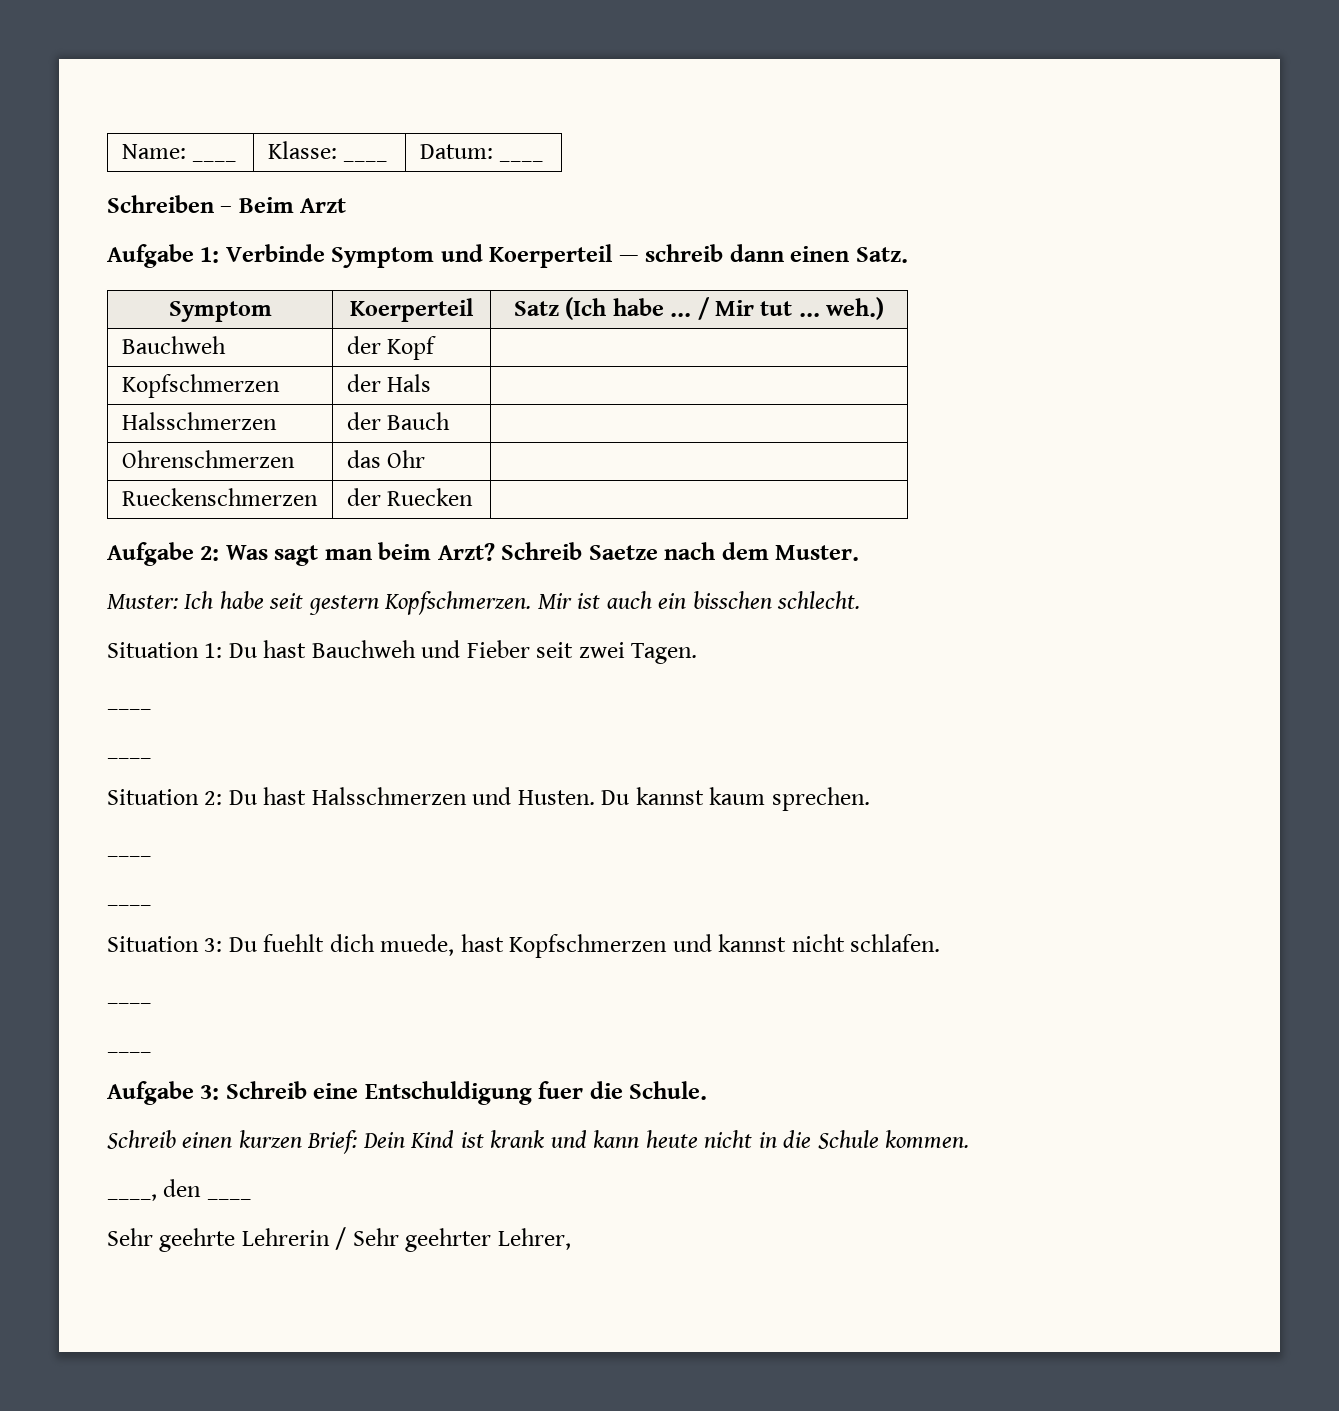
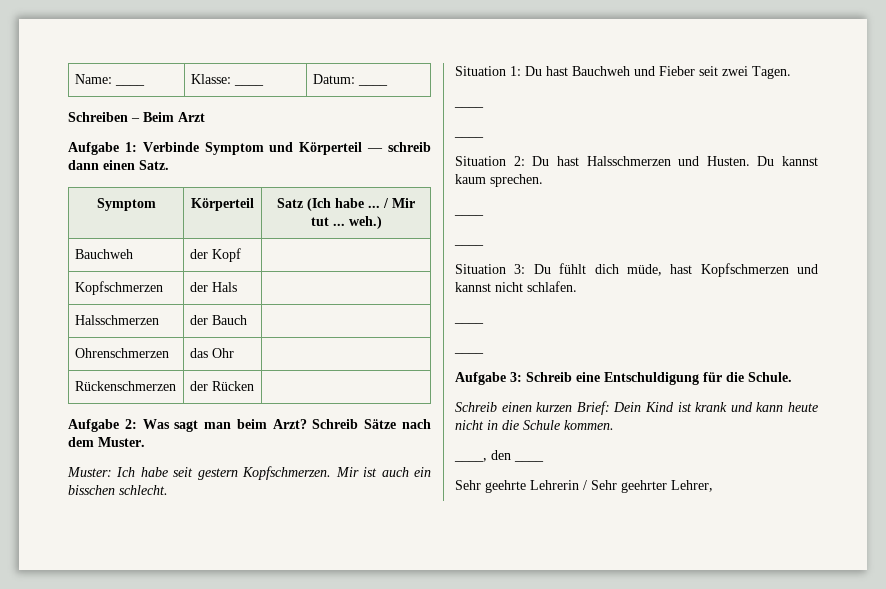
[489,244,614,268] Koerperteil -> [299,142,363,155] Körperteil
[350,298,474,322] Koerperteil -> [191,198,254,211] Körperteil
[121,488,318,506] [346,488,474,506] Rueckenschmerzen | der Ruecken -> [74,381,176,391] [189,381,254,391] Rückenschmerzen | der Rücken
[588,545,658,560] Saetze -> [364,419,397,429] Sätze
[263,934,455,956] fuehlt dich muede, -> [559,263,662,276] fühlt dich müde,
[538,1081,584,1099] fuer -> [703,372,722,382] für

